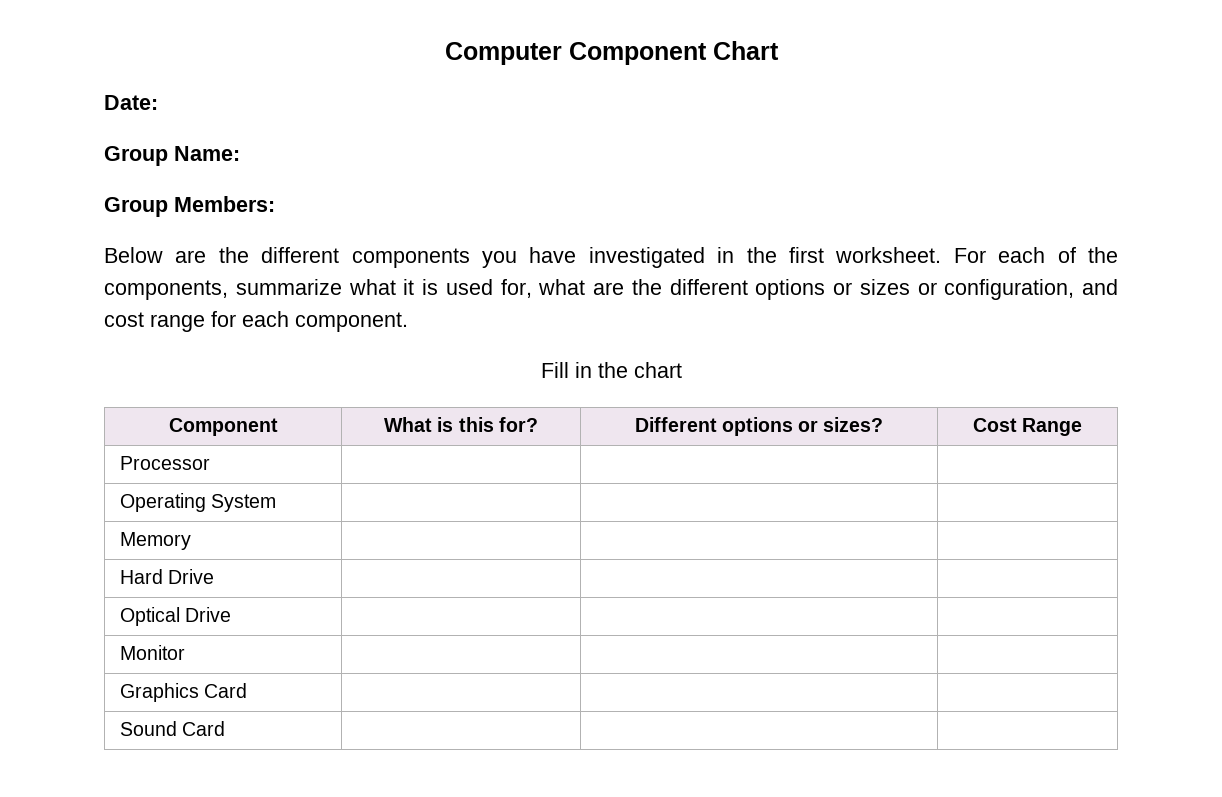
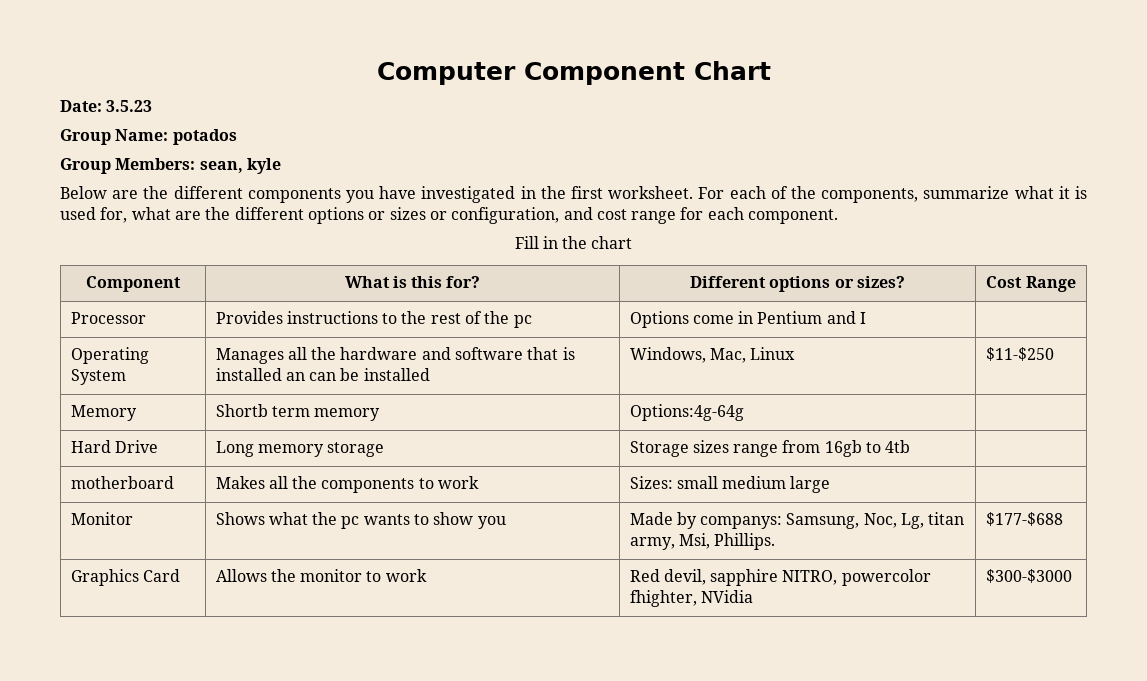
(158, 102) none -> [106,100,153,112] 3.5.23
(240, 153) none -> [172,129,237,145] potados
(275, 204) none -> [199,158,281,174] sean, kyle
[120,493,277,512] [120,532,192,550] [120,569,215,584] [120,607,232,626] [120,645,186,660] [120,683,248,702] [120,721,226,736] | | // Operating System | | | // Memory | | | // Hard Drive | | | // Optical Drive | | | // Monitor | | | // Graphics Card | | | // Sound Card | | | -> [215,311,532,328] [629,311,867,328] [70,347,149,364] [70,369,126,385] [215,347,575,364] [215,368,430,381] [629,347,796,363] [985,347,1054,361] [70,405,137,421] [215,404,381,421] [629,404,744,421] [70,440,158,453] [215,441,385,457] [629,440,911,457] [70,476,174,489] [215,476,480,493] [629,476,831,493] [70,512,133,525] [215,512,506,529] [629,512,965,529] [629,533,776,550] [985,512,1063,526] [70,569,180,586] [215,569,427,582] [629,569,931,586] [629,590,753,607] [985,569,1072,583] Provides instructions to the rest of the pc | Options come in Pentium and I | // Operating System | Manages all the hardware and software that is installed an can be installed | Windows, Mac, Linux | $11-$250 // Memory | Shortb term memory | Options:4g-64g | // Hard Drive | Long memory storage | Storage sizes range from 16gb to 4tb | // motherboard | Makes all the components to work | Sizes: small medium large | // Monitor | Shows what the pc wants to show you | Made by companys: Samsung, Noc, Lg, titan army, Msi, Phillips. | $177-$688 // Graphics Card | Allows the monitor to work | Red devil, sapphire NITRO, powercolor fhighter, NVidia | $300-$3000

